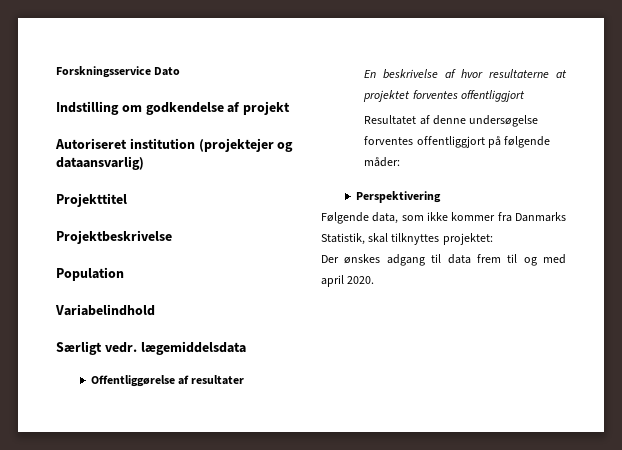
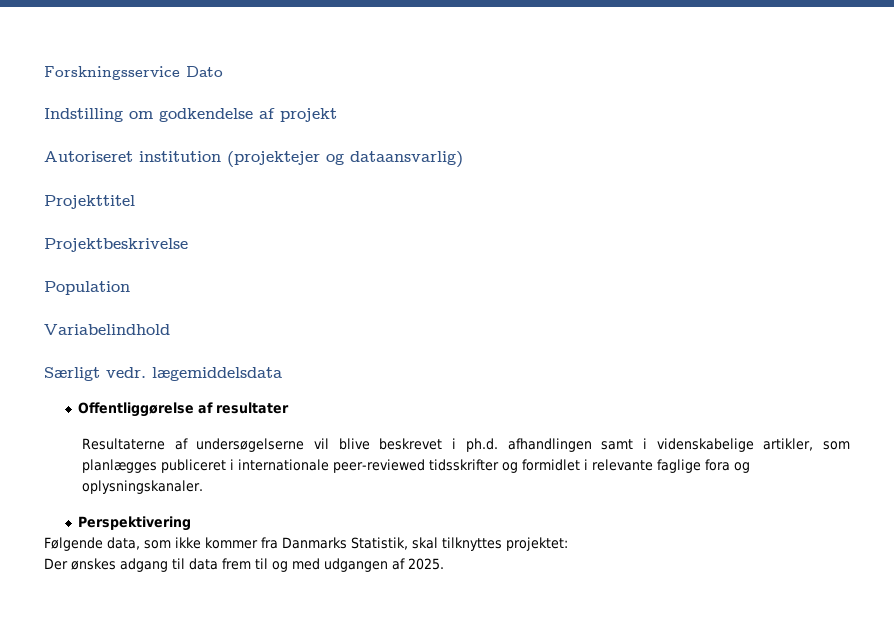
[364,69,567,79] [363,90,525,102] [364,115,538,127] [364,136,550,148] [364,157,401,167] En beskrivelse af hvor resultaterne at projektet forventes offentliggjort // Resultatet af denne undersøgelse forventes offentliggjort på følgende måder: -> [82,438,850,452] [82,459,751,473] [82,480,204,494] Resultaterne af undersøgelserne vil blive beskrevet i ph.d. afhandlingen samt i videnskabelige artikler, som planlægges publiceret i internationale peer-reviewed tidsskrifter og formidlet i relevante faglige fora og oplysningskanaler.
[321,275,375,287] april 2020. -> [324,558,444,572] udgangen af 2025.

